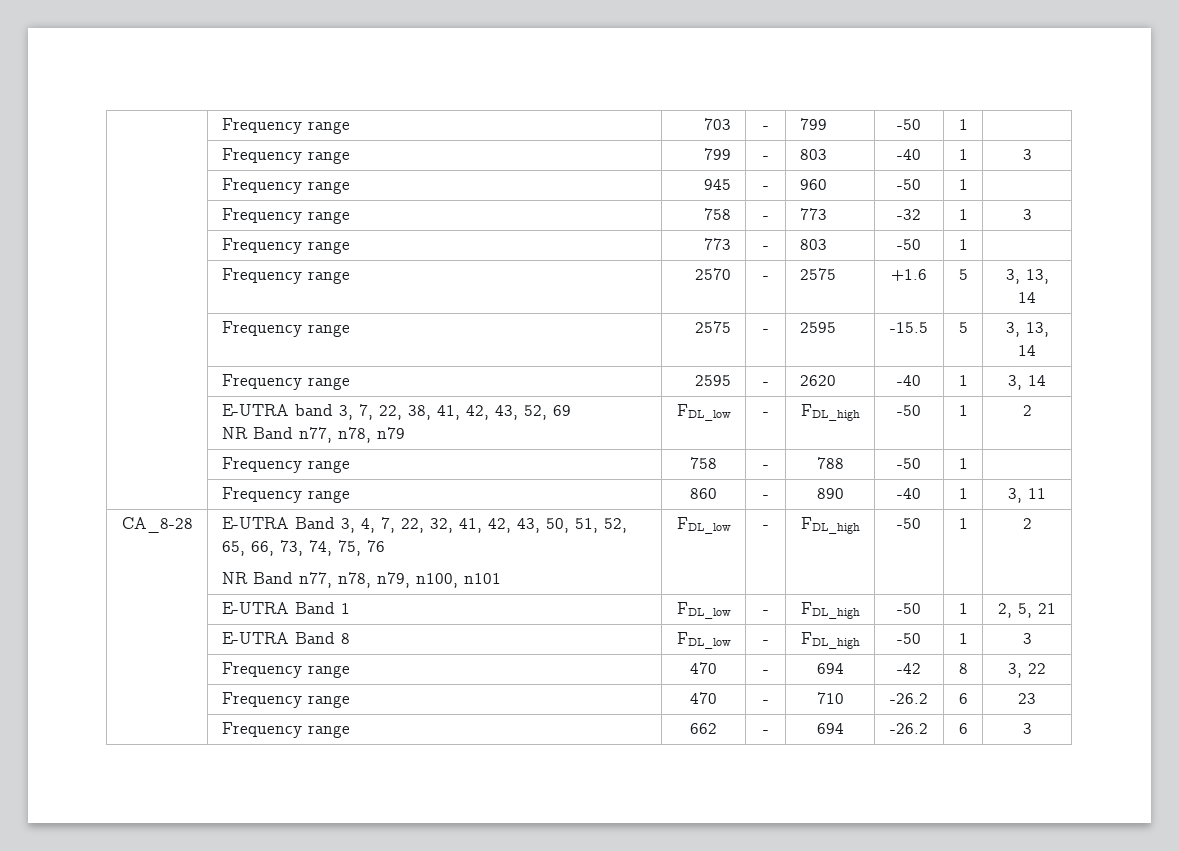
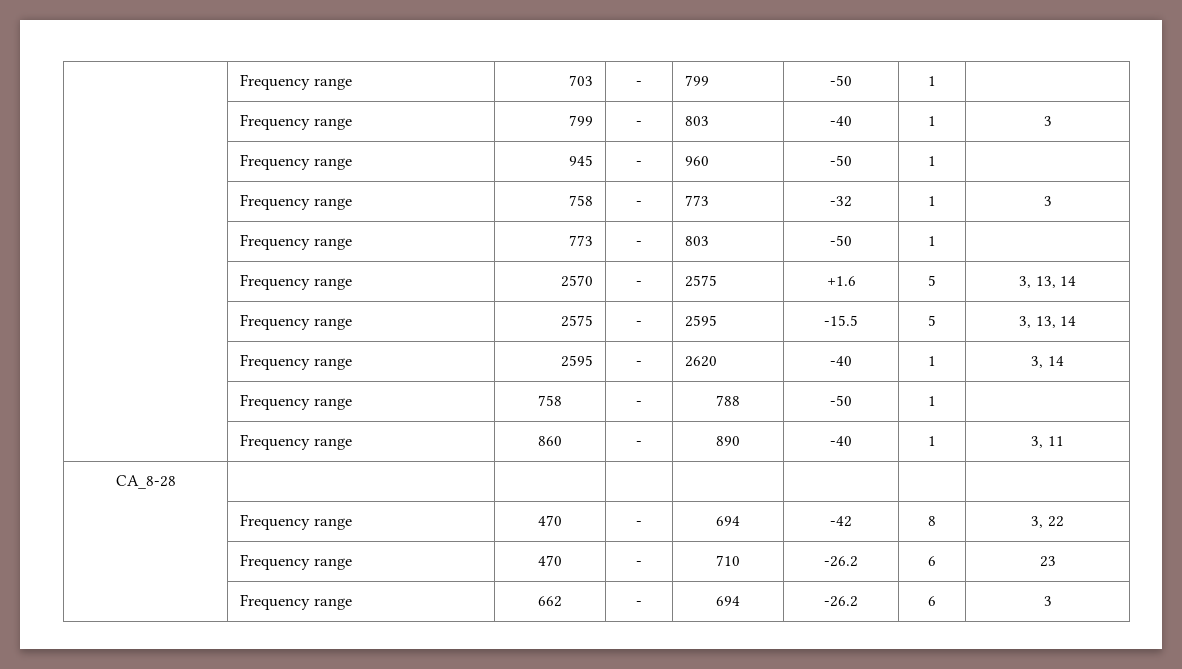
[221,404,571,420] [221,427,405,443] [676,404,731,421] [762,412,769,416] [800,404,860,421] [897,405,921,416] [958,405,968,416] [1022,405,1032,416] // | E-UTRA band 3, 7, 22, 38, 41, 42, 43, 52, 69 // NR Band n77, n78, n79 | FDL_low | - | FDL_high | -50 | 1 | 2 -> (1064, 361) none
[221,517,627,533] [221,540,385,556] [221,572,501,588] [676,517,731,534] [762,525,769,529] [800,517,860,534] [897,518,921,529] [958,518,968,529] [1022,518,1032,529] [221,602,350,614] [676,602,731,619] [762,610,769,614] [800,602,860,619] [897,603,921,614] [958,603,968,614] [998,603,1056,618] [221,632,350,644] [676,632,731,649] [762,640,769,644] [800,632,860,649] [897,633,921,644] [958,633,968,644] [1022,633,1032,644] E-UTRA Band 3, 4, 7, 22, 32, 41, 42, 43, 50, 51, 52, 65, 66, 73, 74, 75, 76 // NR Band n77, n78, n79, n100, n101 | FDL_low | - | FDL_high | -50 | 1 | 2 // | E-UTRA Band 1 | FDL_low | - | FDL_high | -50 | 1 | 2, 5, 21 // | E-UTRA Band 8 | FDL_low | - | FDL_high | -50 | 1 | 3 -> (176, 482) | | | | | |

